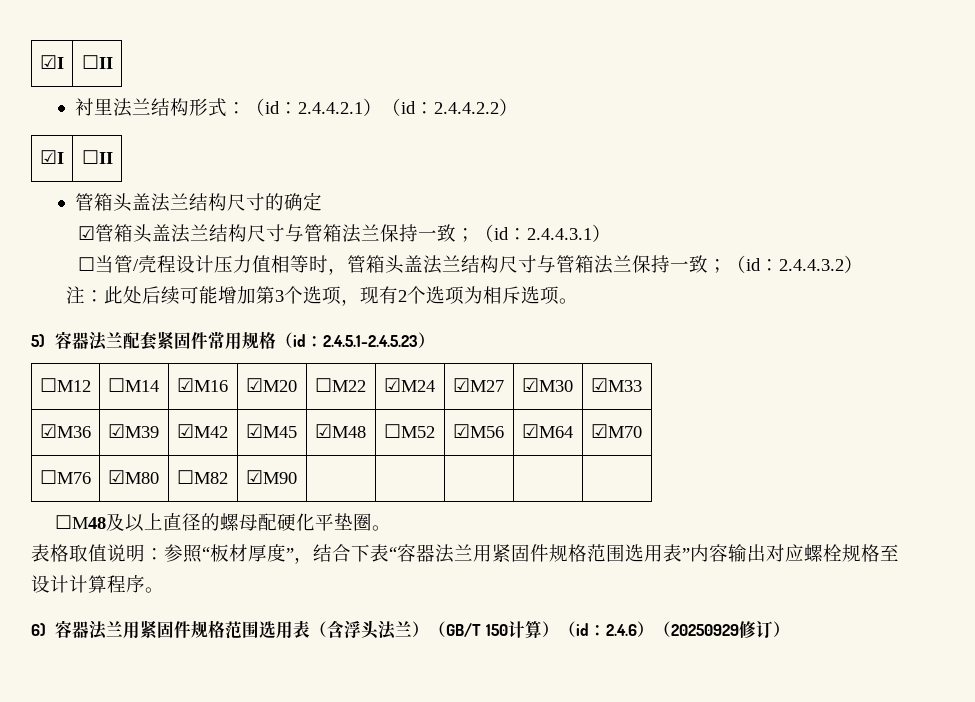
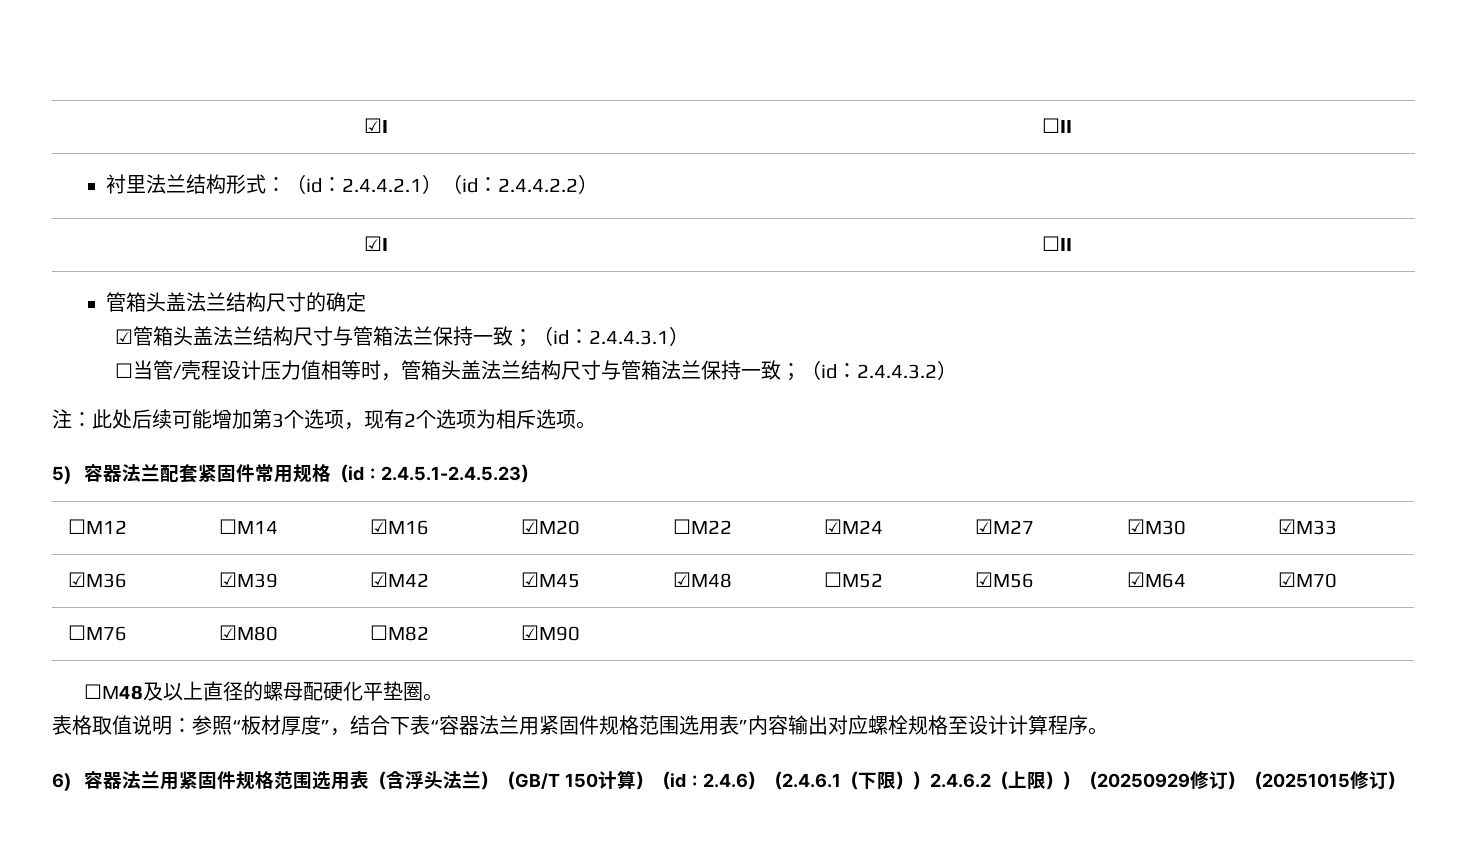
[670,624,739,636] 20250929 -> [781,771,1350,790] 2.4.6.1（下限））2.4.6.2（上限））（20250929修订）（20251015

